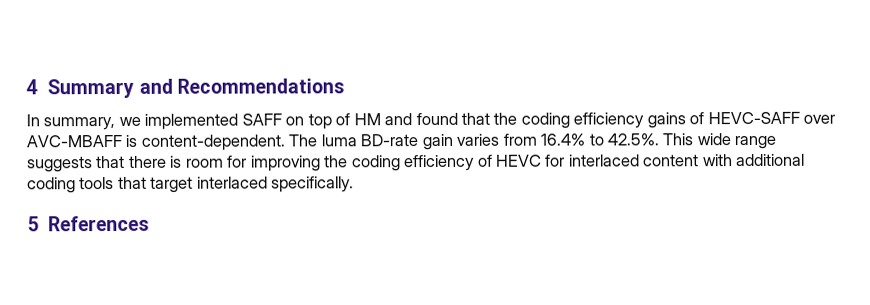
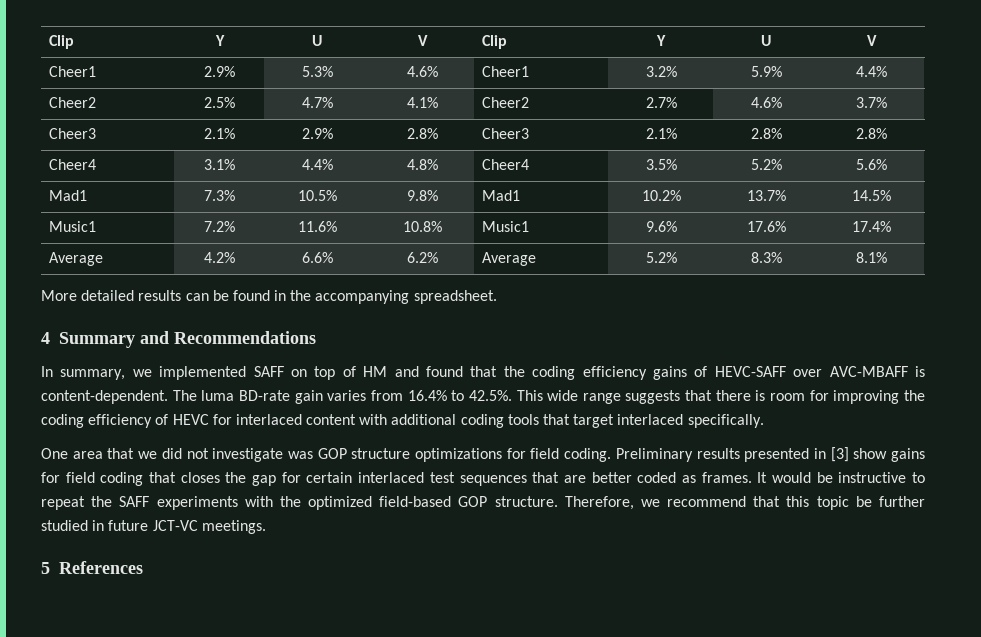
(26, 87) none -> [48,35,74,49] [214,35,225,46] [312,35,322,46] [417,35,428,46] [481,35,507,49] [656,35,666,46] [761,35,771,46] [867,35,877,46] [48,66,96,77] [204,66,235,77] [301,66,333,77] [406,66,438,77] [481,66,529,77] [645,66,677,77] [750,66,782,77] [856,66,887,77] [48,97,96,108] [204,97,235,108] [301,97,333,108] [406,97,438,108] [481,97,529,108] [645,97,677,108] [750,97,782,108] [856,97,887,108] [48,128,96,139] [204,128,235,139] [301,128,333,139] [406,128,438,139] [481,128,529,139] [645,128,677,139] [750,128,782,139] [856,128,887,139] [48,159,96,170] [204,159,235,170] [301,159,333,170] [406,159,438,170] [481,159,529,170] [645,159,677,170] [750,159,782,170] [856,159,887,170] [48,190,87,201] [204,190,235,201] [297,190,337,201] [406,190,438,201] [481,190,520,201] [641,190,681,201] [746,190,786,201] [852,190,891,201] [48,221,96,232] [204,221,235,232] [297,221,337,232] [402,221,442,232] [481,221,529,232] [645,221,677,232] [746,221,786,232] [852,221,891,232] [48,252,103,266] [204,252,235,263] [301,252,333,263] [406,252,438,263] [481,252,536,266] [645,252,677,263] [750,252,782,263] [856,252,887,263] [41,290,497,304] Clip | Y | U | V | Clip | Y | U | V // Cheer1 | 2.9% | 5.3% | 4.6% | Cheer1 | 3.2% | 5.9% | 4.4% // Cheer2 | 2.5% | 4.7% | 4.1% | Cheer2 | 2.7% | 4.6% | 3.7% // Cheer3 | 2.1% | 2.9% | 2.8% | Cheer3 | 2.1% | 2.8% | 2.8% // Cheer4 | 3.1% | 4.4% | 4.8% | Cheer4 | 3.5% | 5.2% | 5.6% // Mad1 | 7.3% | 10.5% | 9.8% | Mad1 | 10.2% | 13.7% | 14.5% // Music1 | 7.2% | 11.6% | 10.8% | Music1 | 9.6% | 17.6% | 17.4% // Average | 4.2% | 6.6% | 6.2% | Average | 5.2% | 8.3% | 8.1% // More detailed results can be found in the accompanying spreadsheet. //
(355, 184) none -> [41,447,926,462] [41,472,925,486] [41,496,925,510] [41,520,266,534] // One area that we did not investigate was GOP structure optimizations for field coding. Preliminary results presented in [3] show gains for field coding that closes the gap for certain interlaced test sequences that are better coded as frames. It would be instructive to repeat the SAFF experiments with the optimized field-based GOP structure. Therefore, we recommend that this topic be further studied in future JCT-VC meetings.

